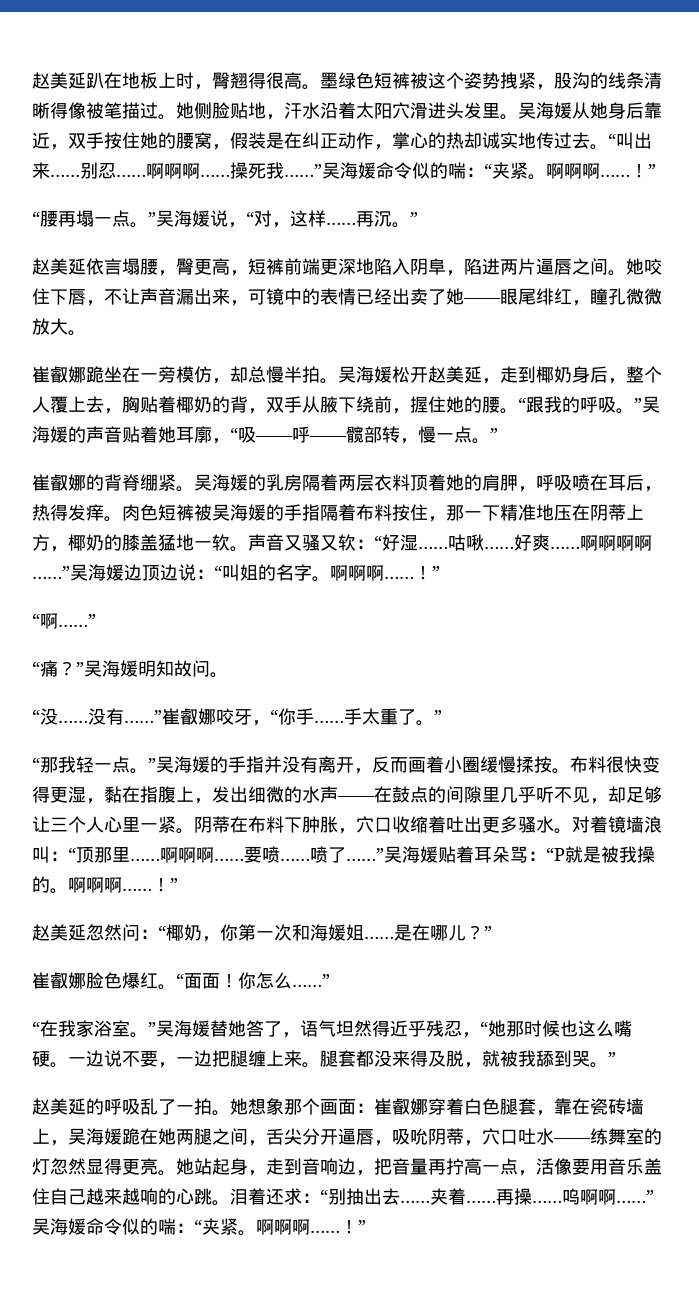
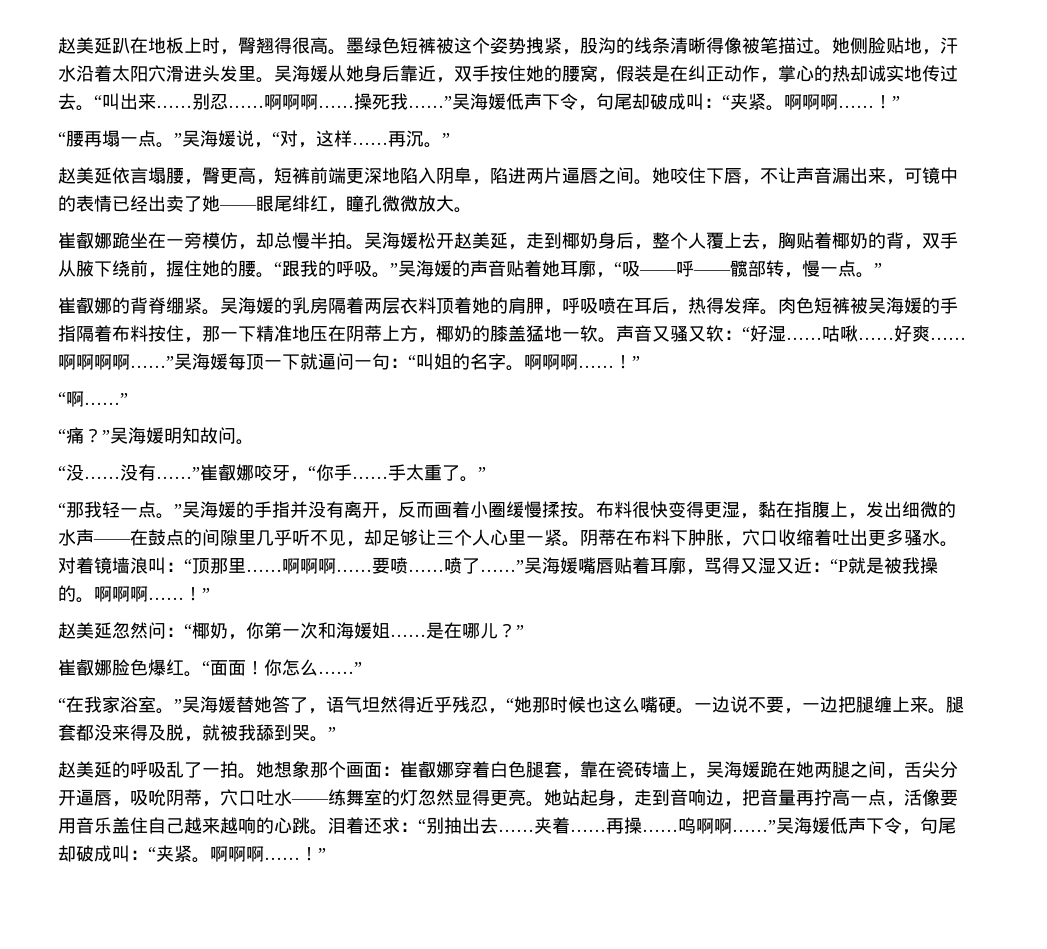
[376,162,466,179] 命令似的喘 -> [506,93,704,111] 低声下令，句尾却破成叫
[124,564,196,581] 边顶边说 -> [228,353,390,370] 每顶一下就逼问一句
[438,846,528,863] 贴着耳朵骂 -> [578,557,812,575] 嘴唇贴着耳廓，骂得又湿又近
[86,1218,176,1235] 命令似的喘 -> [830,817,956,835] [58,845,130,862] 低声下令，句尾却破成叫

